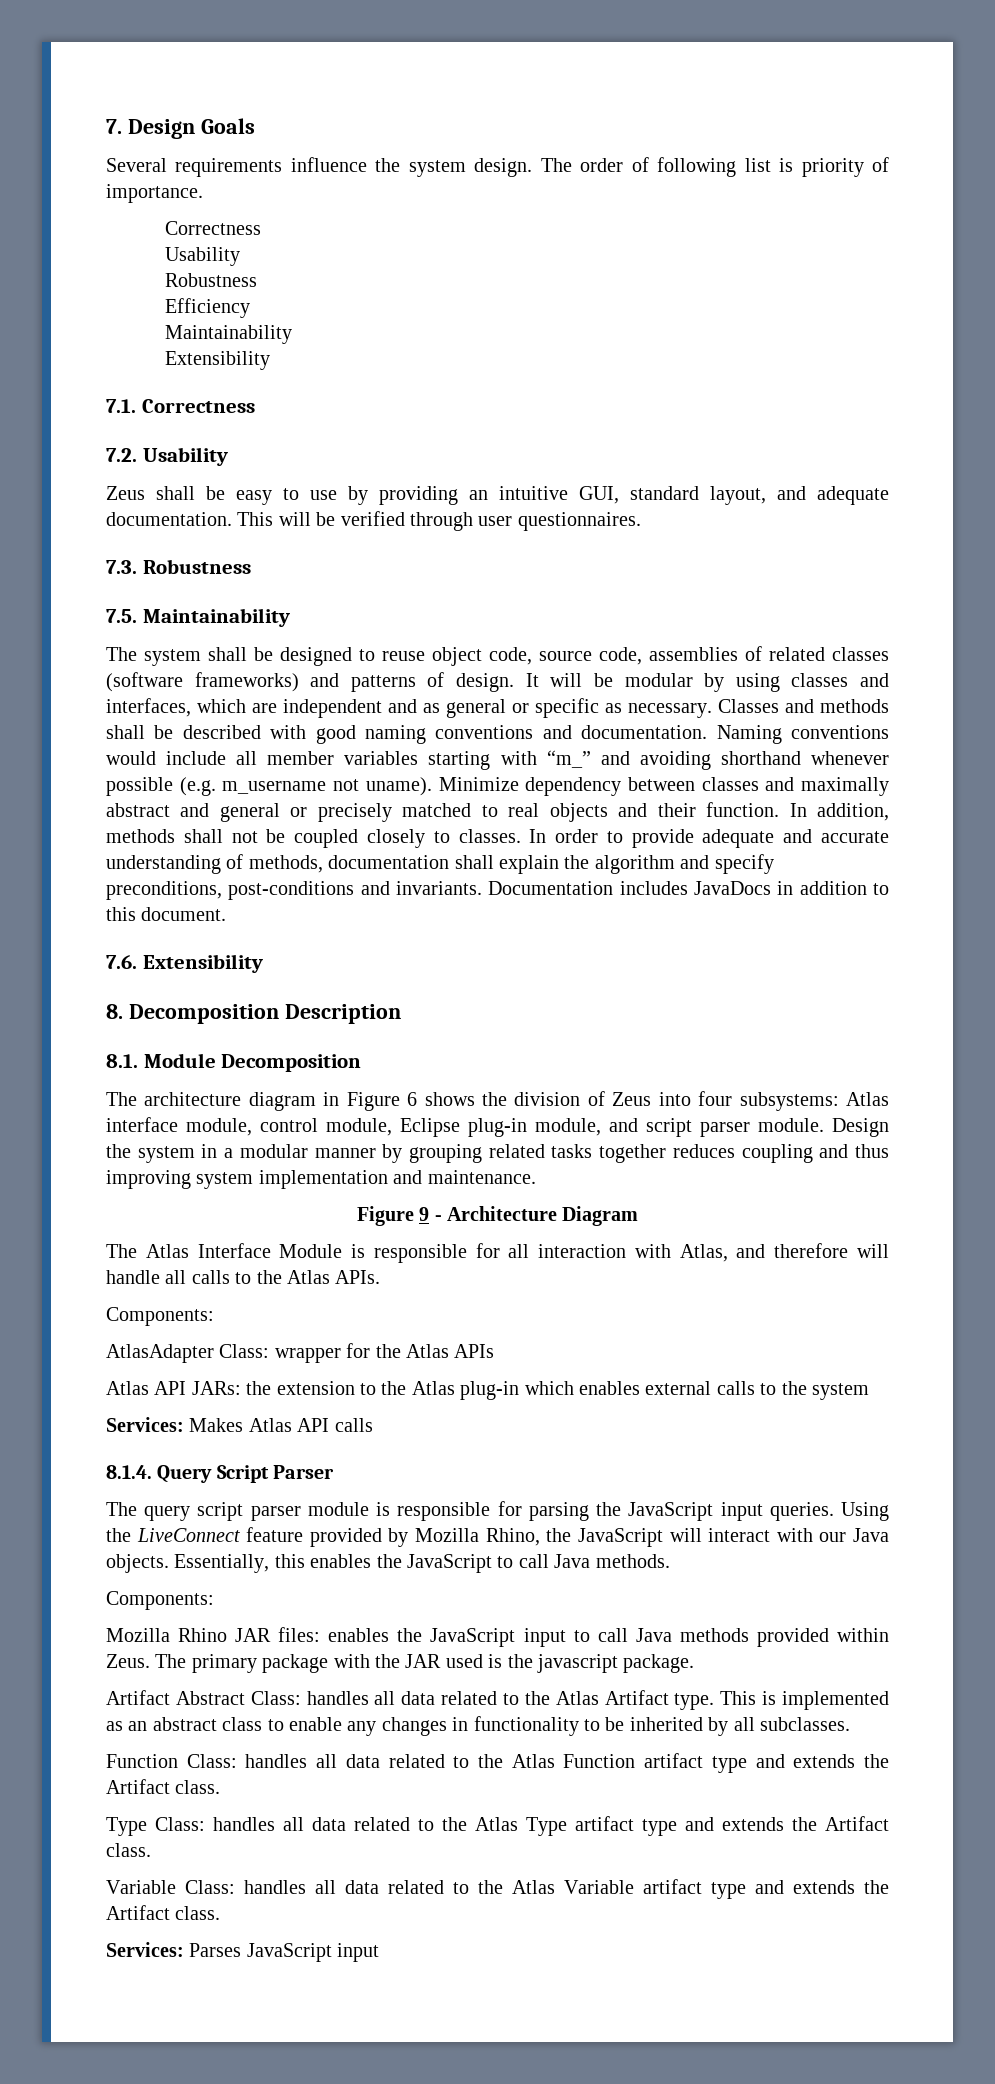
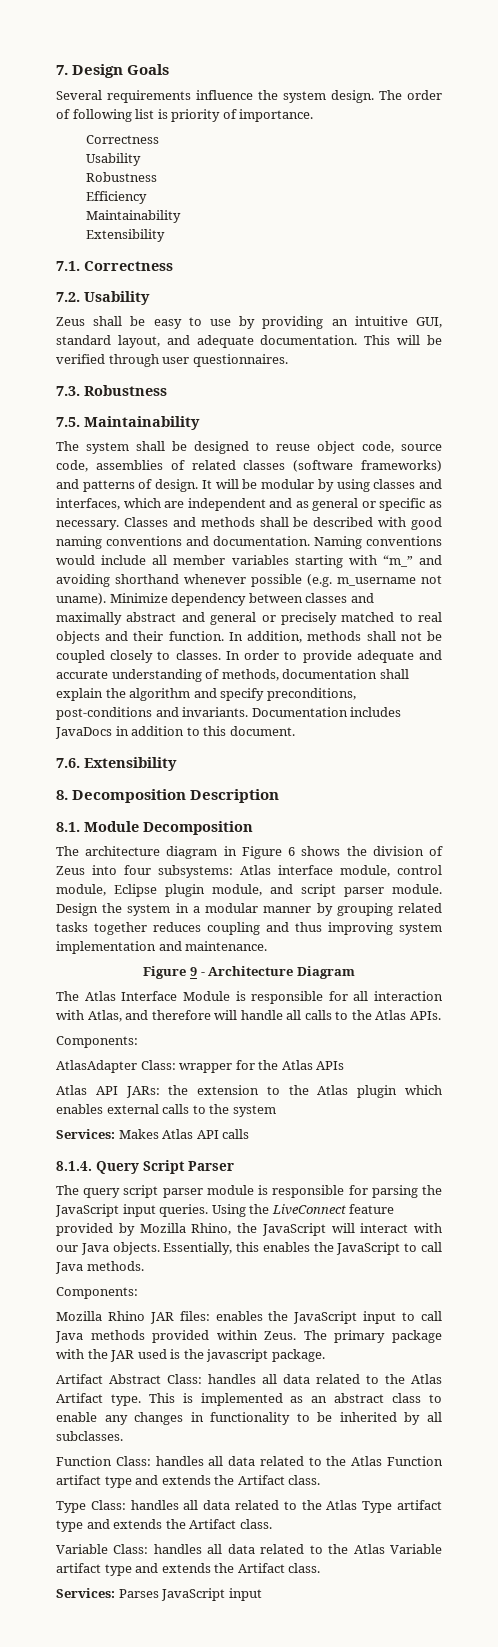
[468,1118,527,1137] plug-in -> [165,884,205,897] plugin
[460,1381,520,1400] plug-in -> [357,1085,398,1098] plugin

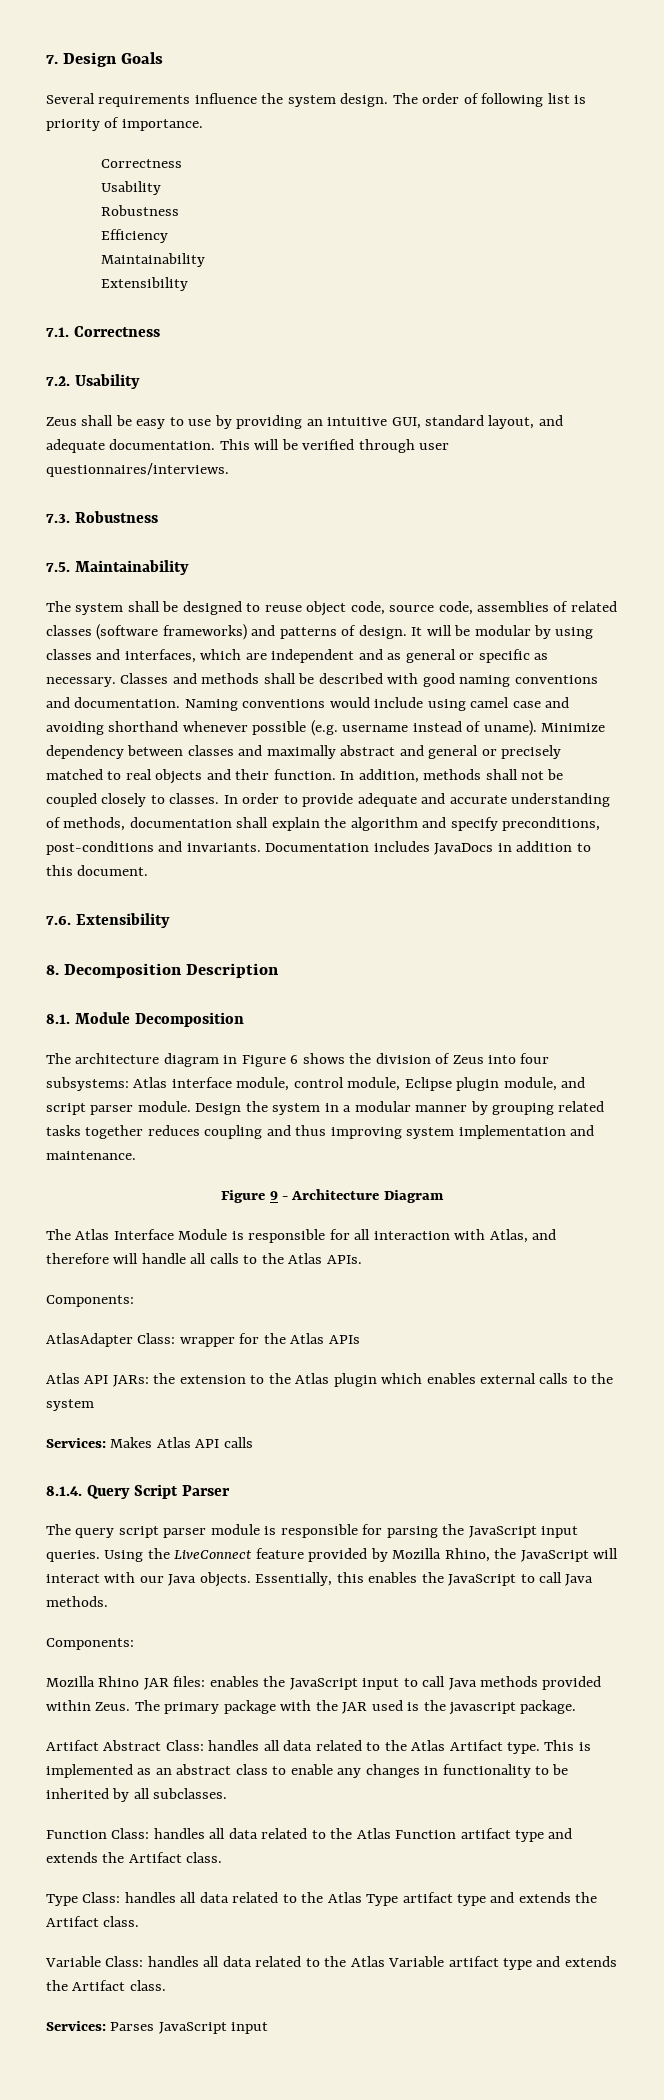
[192,354,288,367] questionnaires. -> [46,463,229,477] questionnaires/interviews.
[152,555,413,568] all member variables starting with “m_” -> [427,697,541,711] using camel case
[337,575,442,586] m_username not -> [342,721,482,732] username instead of

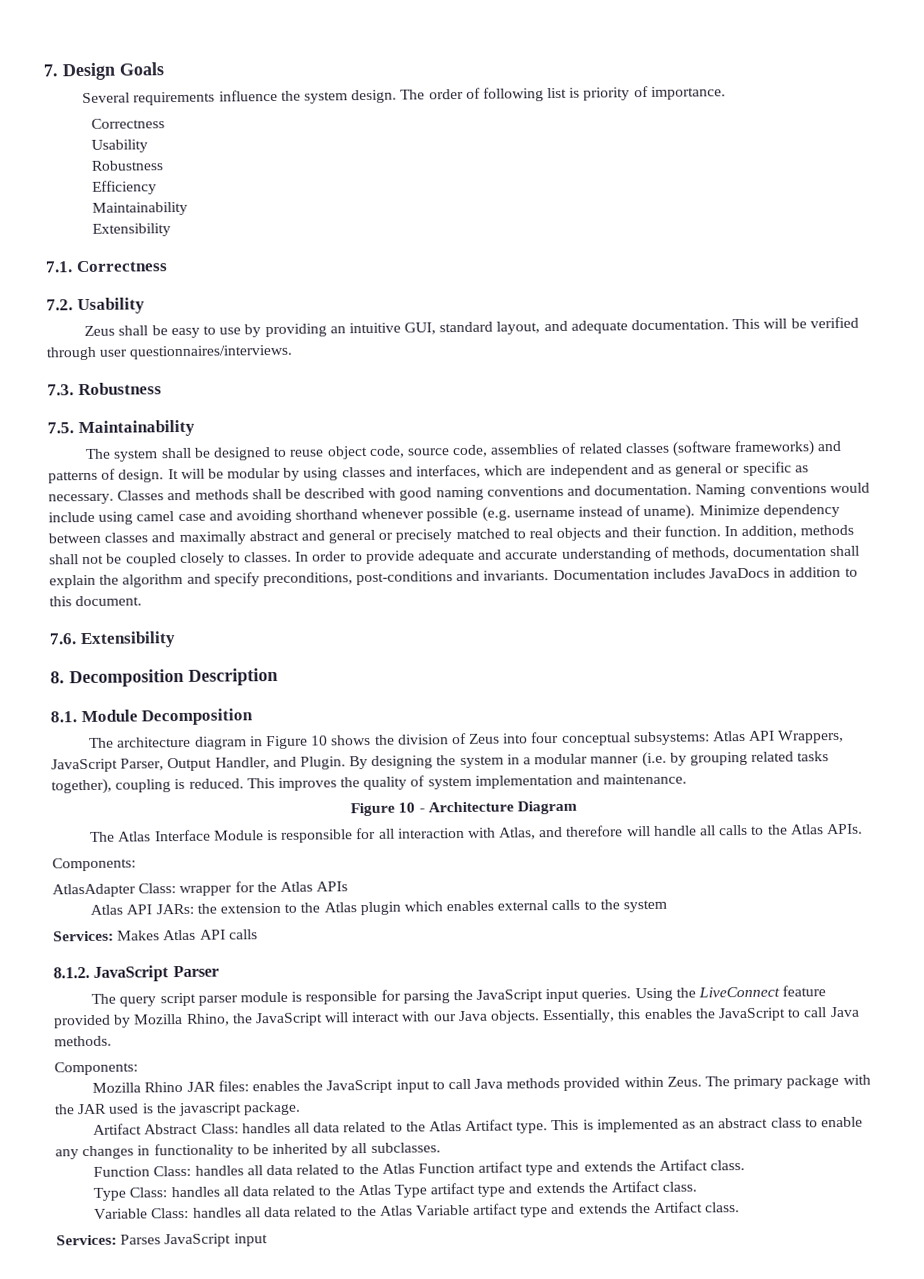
[290,1055,299,1064] 6 -> [311,735,329,746] 10
(550, 1058) none -> [561,732,631,746] conceptual
[171,1077,586,1091] [46,1101,242,1115] interface module, control module, Eclipse plugin module, and script parser module. Design -> [748,729,845,744] [51,755,434,773] API Wrappers, JavaScript Parser, Output Handler, and Plugin. By designing
(468, 1108) none -> [641,751,667,768] (i.e.
[85,1125,402,1139] together reduces coupling and thus improving -> [51,775,426,795] together), coupling is reduced. This improves the quality of
[269,1191,278,1200] 9 -> [398,802,416,813] 10
[46,1484,179,1499] 8.1.4. Query Script -> [53,965,170,982] 8.1.2. JavaScript

